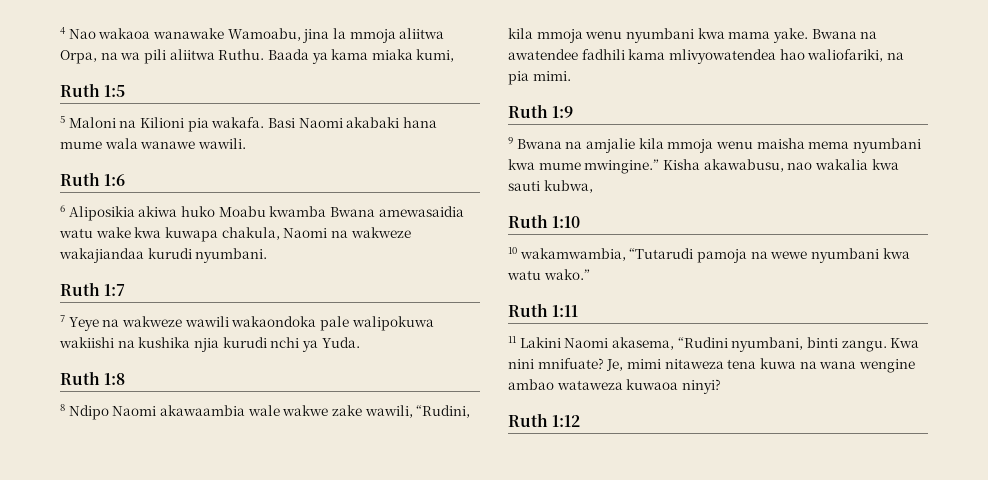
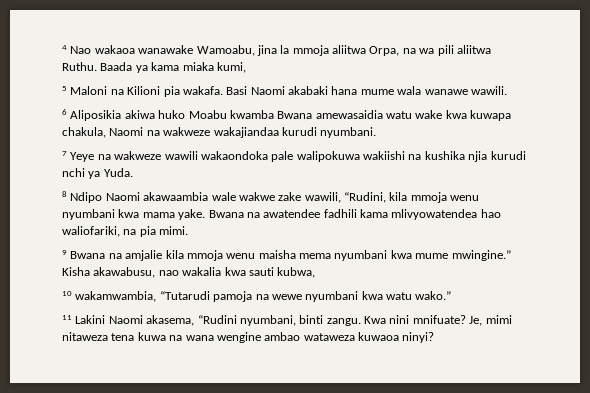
[60,83,126,97] // Ruth 1:5 -> (246, 67) none
[60,172,126,186] // Ruth 1:6 -> (507, 90) none
[60,282,126,296] // Ruth 1:7 -> (377, 132) none
[60,371,126,385] // Ruth 1:8 -> (133, 172) none
[508,104,574,118] // Ruth 1:9 -> (189, 230) none
[508,214,581,228] // Ruth 1:10 -> (316, 272) none
[508,303,579,317] // Ruth 1:11 -> (452, 295) none
[508,413,581,427] // Ruth 1:12 -> (435, 337) none

